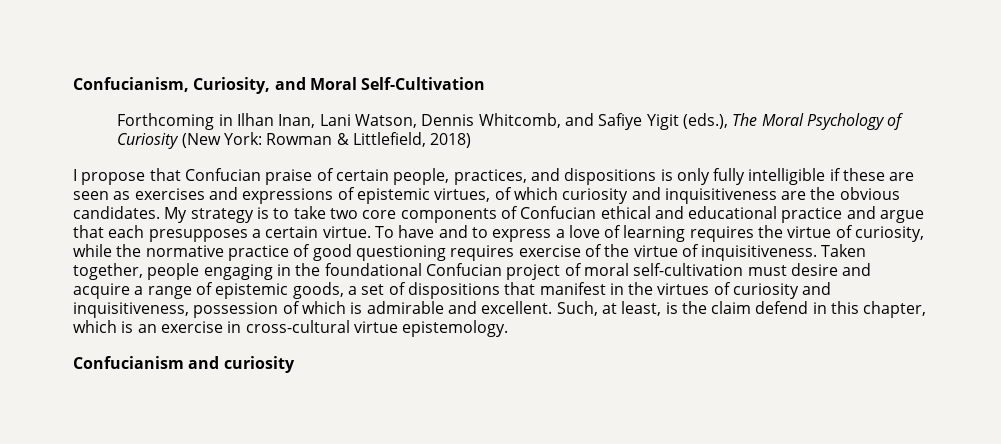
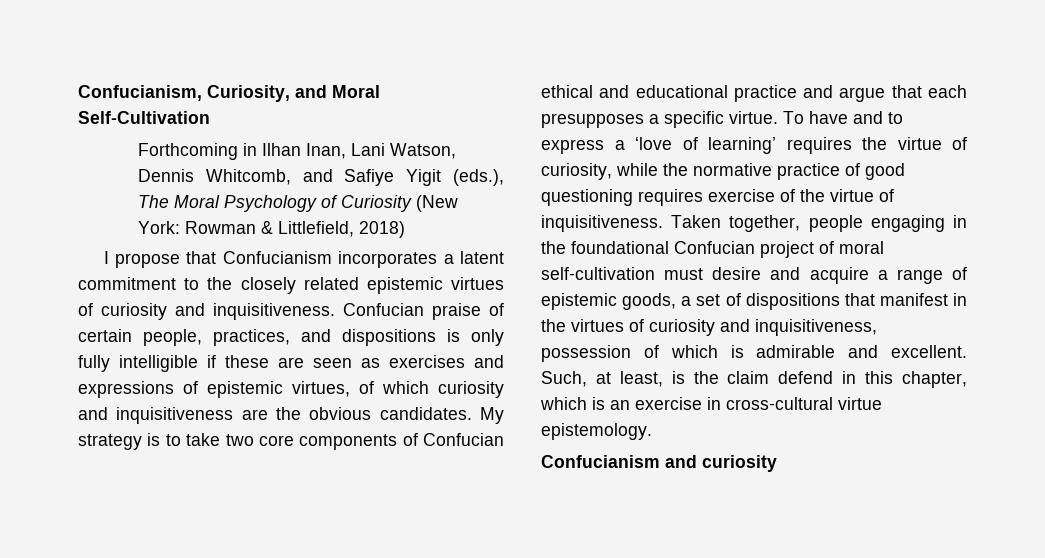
(181, 174) none -> [222,251,504,268] [78,277,504,294] [78,303,335,320] Confucianism incorporates a latent commitment to the closely related epistemic virtues of curiosity and inquisitiveness.
[265,226,319,238] certain -> [664,111,724,128] specific
[568,225,686,242] love of learning -> [635,137,776,154] ‘love of learning’

